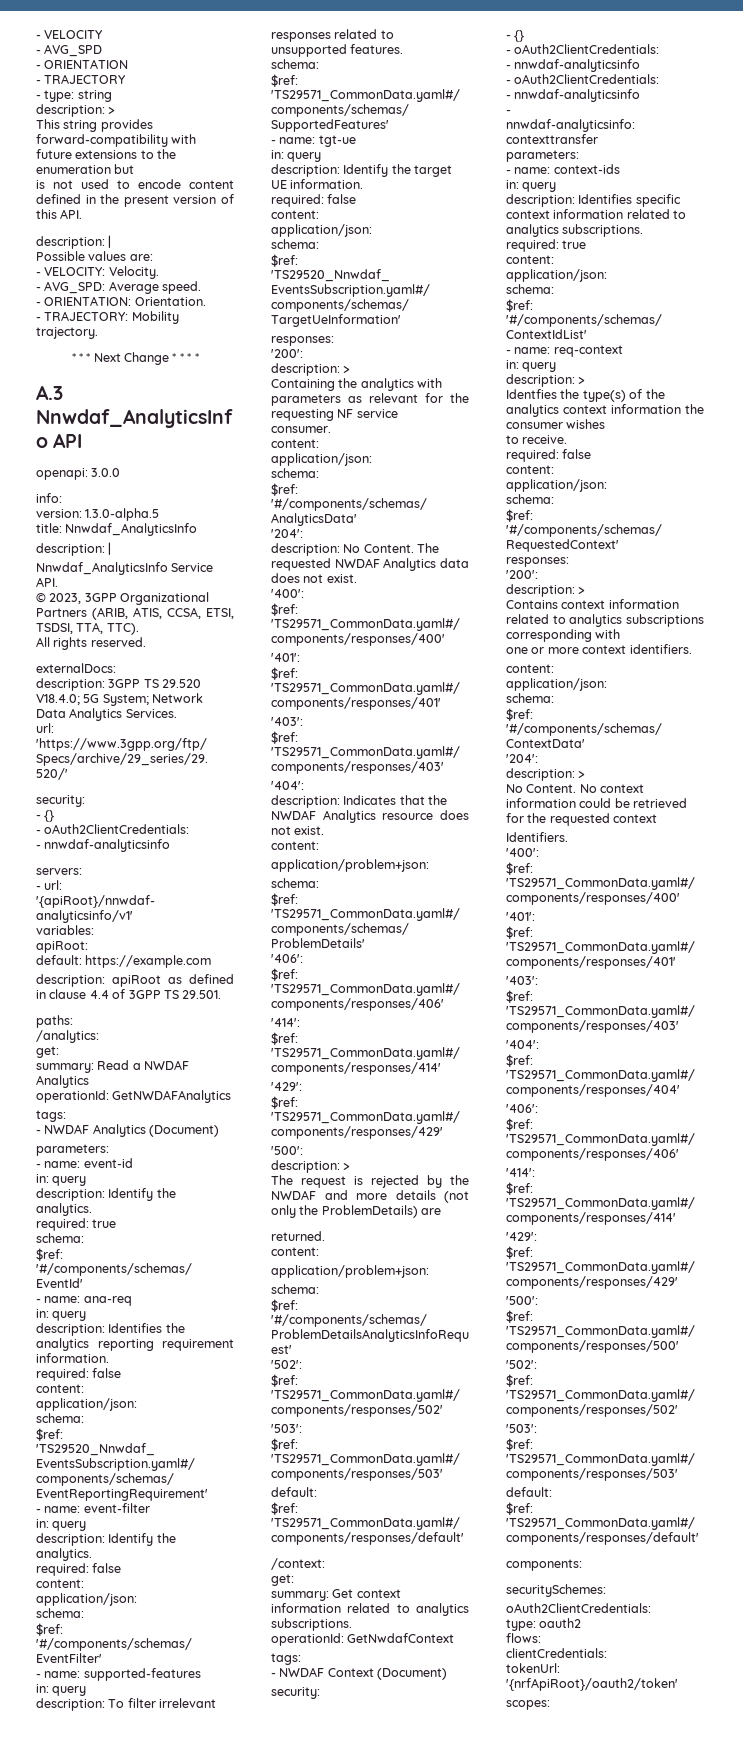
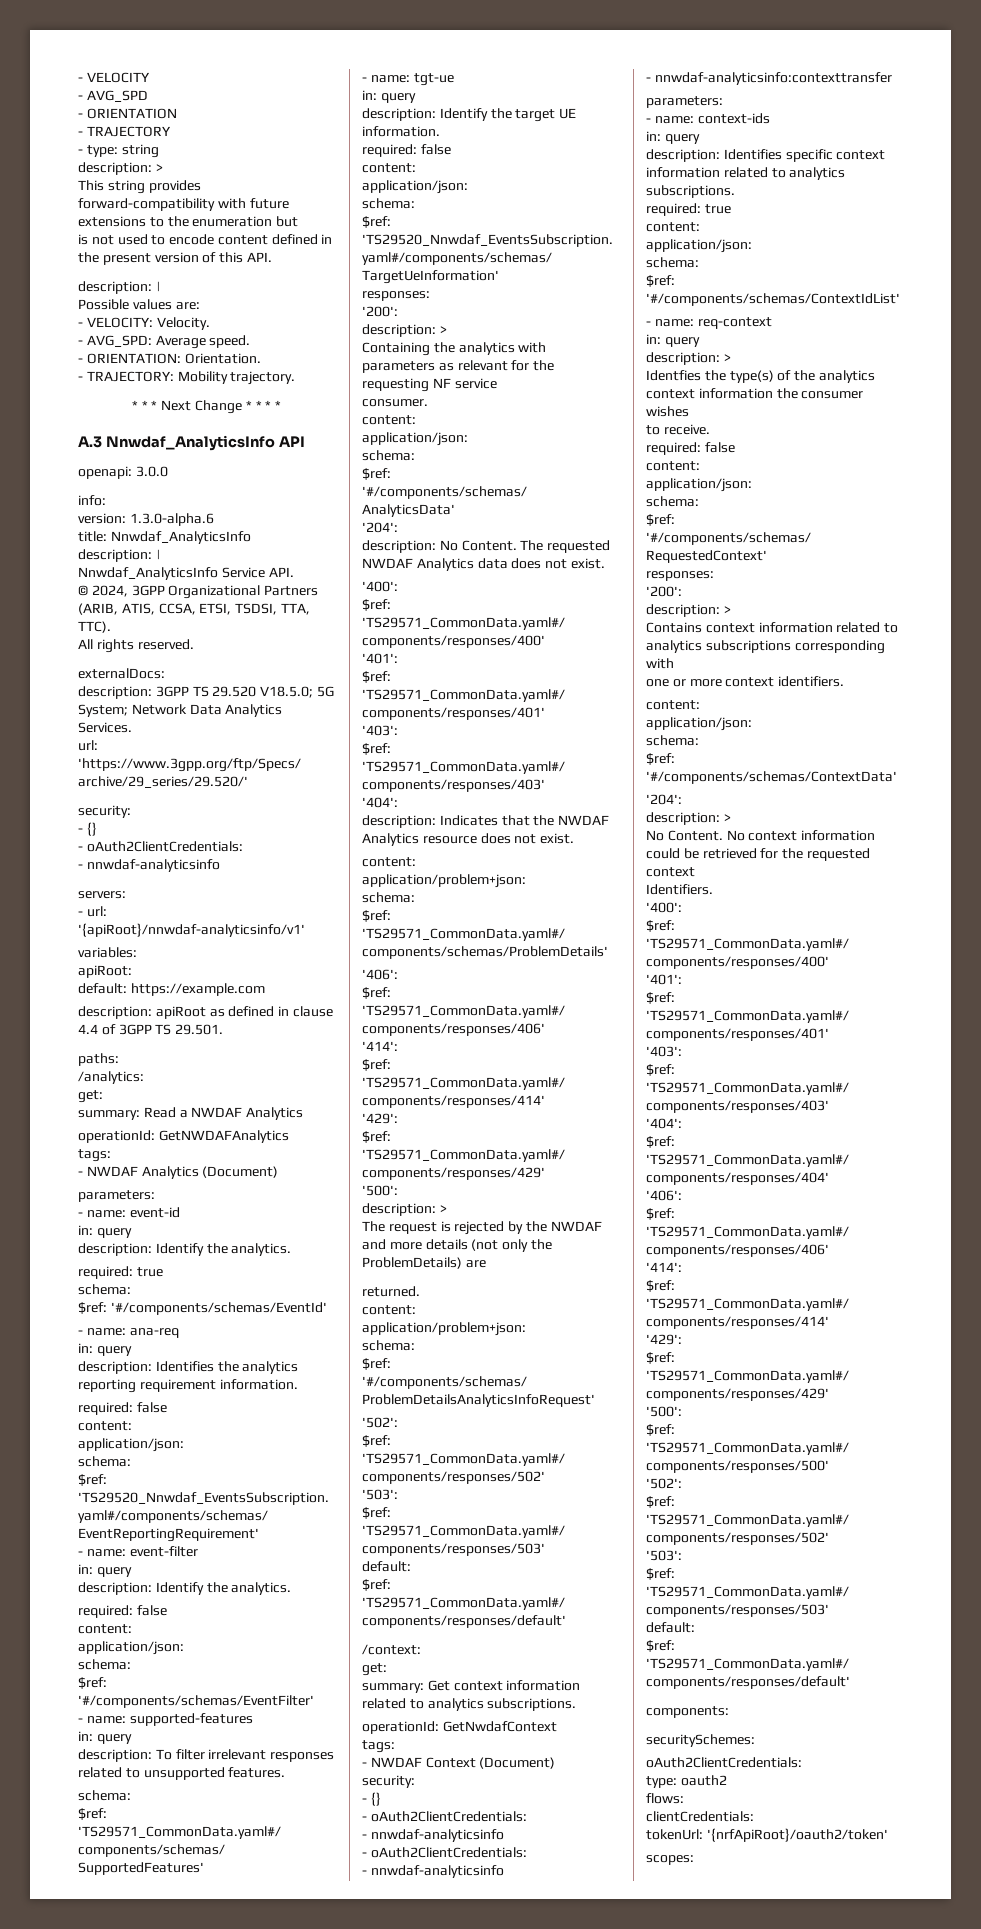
[85,508,160,521] 1.3.0-alpha.5 -> [129,513,214,526] 1.3.0-alpha.6
[49,593,82,604] 2023, -> [91,585,128,597] 2024,
[36,694,80,705] V18.4.0; -> [260,686,314,698] V18.5.0;

